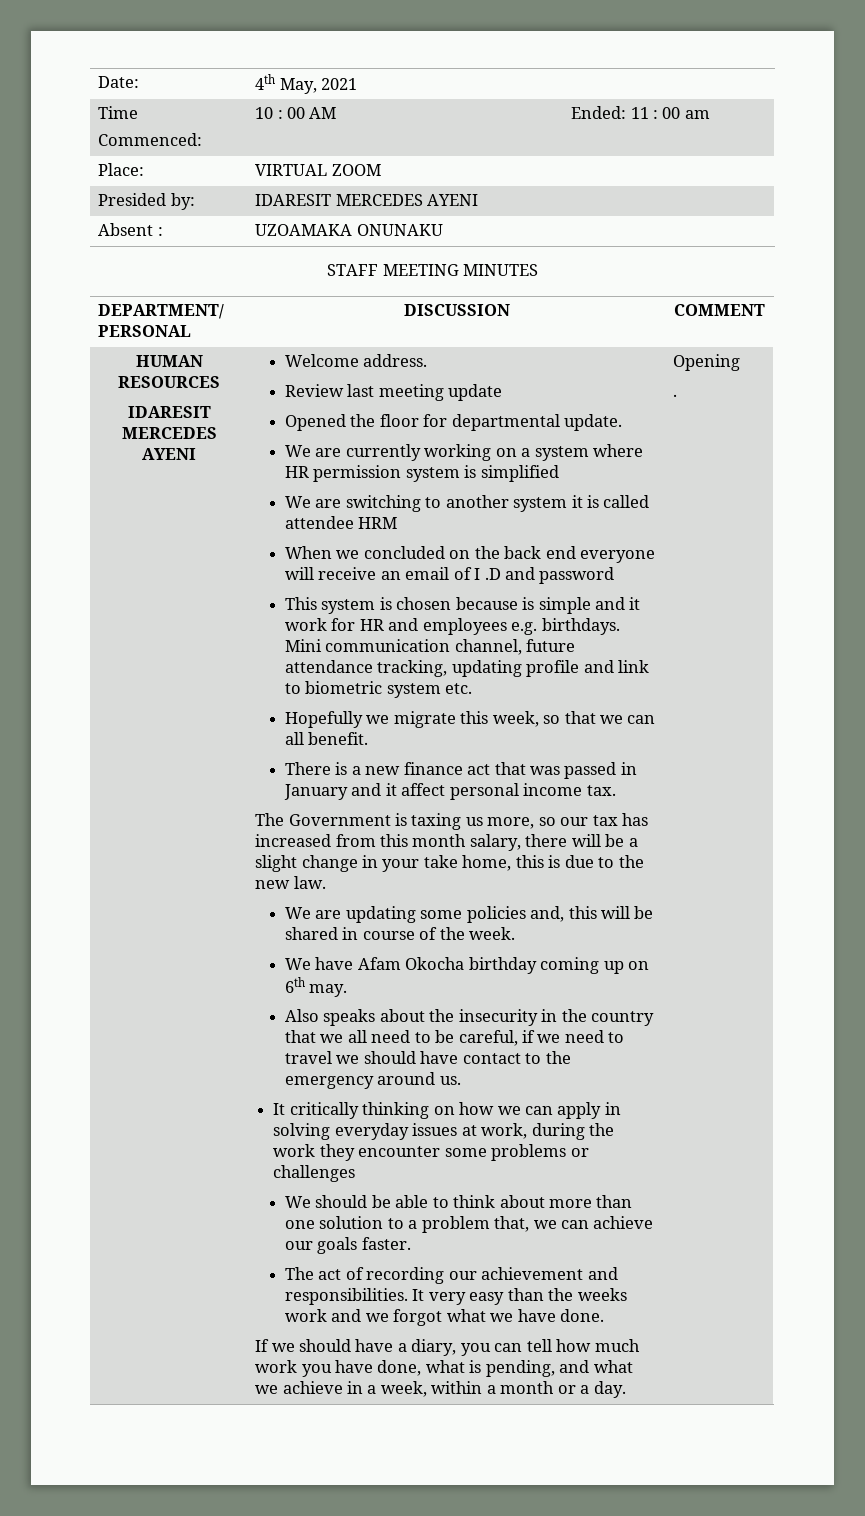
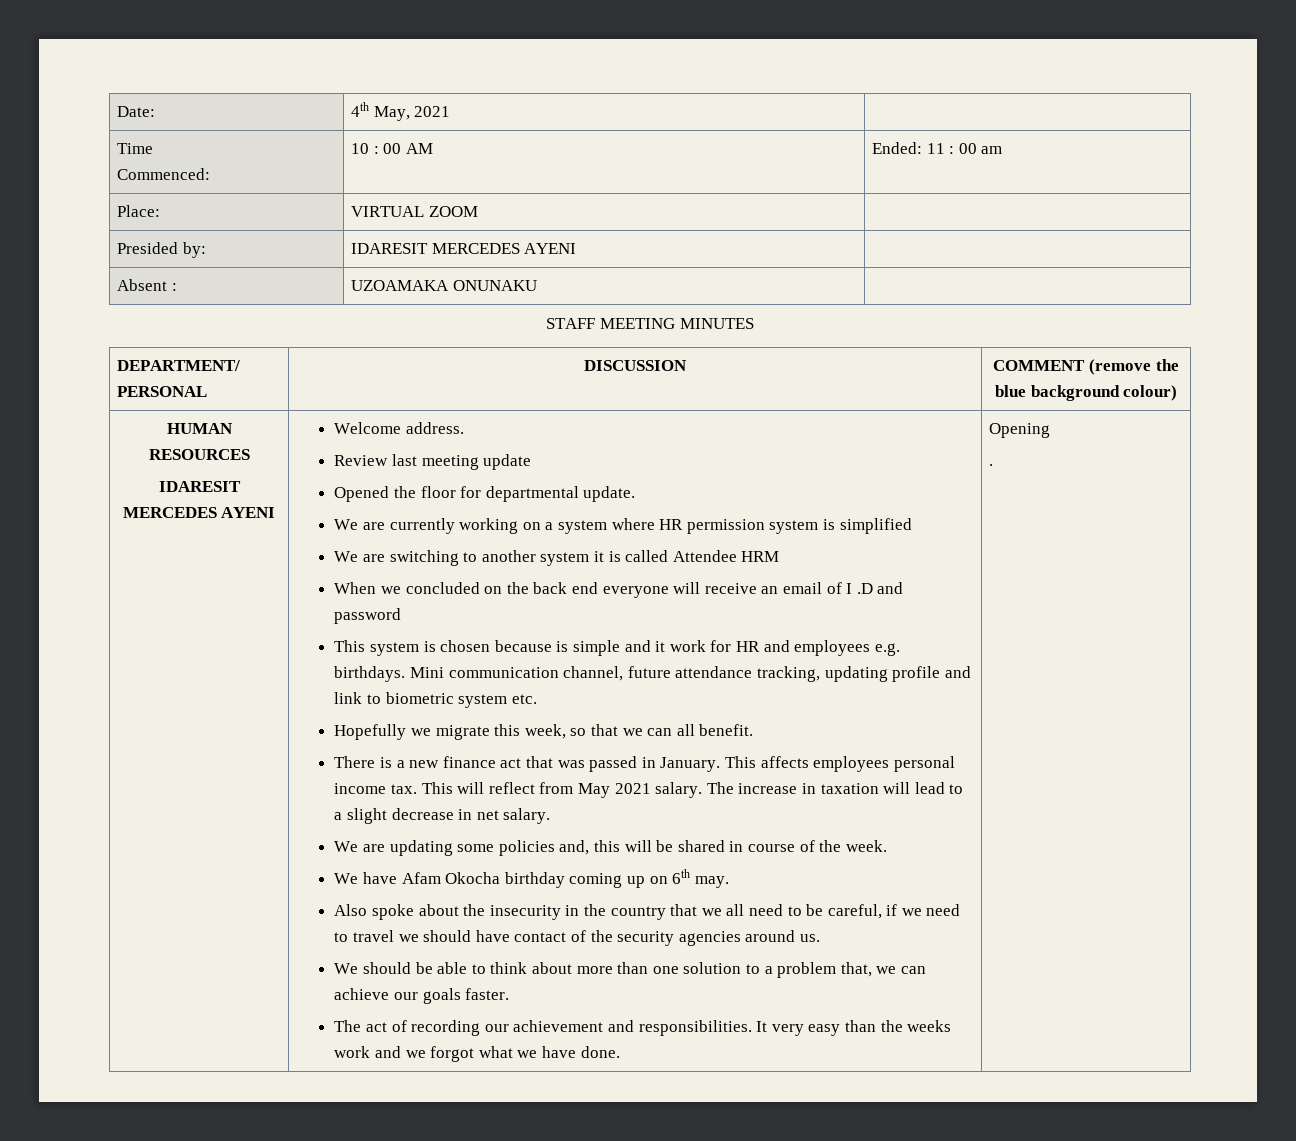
(765, 310) none -> [1089,359,1179,375] [994,385,1178,401] (remove the blue background colour)
[284,516,354,529] attendee -> [672,550,737,562] Attendee
[283,783,446,800] January and it affect -> [660,756,890,772] January. This affects employees
[255,813,649,830] [255,834,638,851] [255,855,644,872] [255,876,326,889] // The Government is taxing us more, so our tax has increased from this month salary, there will be a slight change in your take home, this is due to the new law. -> [421,782,964,798] [334,808,551,824] This will reflect from May 2021 salary. The increase in taxation will lead to a slight decrease in net salary.
[323,1009,376,1026] speaks -> [372,904,415,920] spoke
[525,1051,571,1064] [284,1072,461,1089] [273,1102,621,1119] [273,1123,614,1140] [273,1144,589,1161] [273,1165,356,1182] to the emergency around us. // It critically thinking on how we can apply in solving everyday issues at work, during the work they encounter some problems or challenges -> [570,930,820,946] of the security agencies around us.
[255,1339,640,1356] [255,1360,633,1377] [255,1381,626,1398] // If we should have a diary, you can tell how much work you have done, what is pending, and what we achieve in a week, within a month or a day. -> (620, 1052) none

